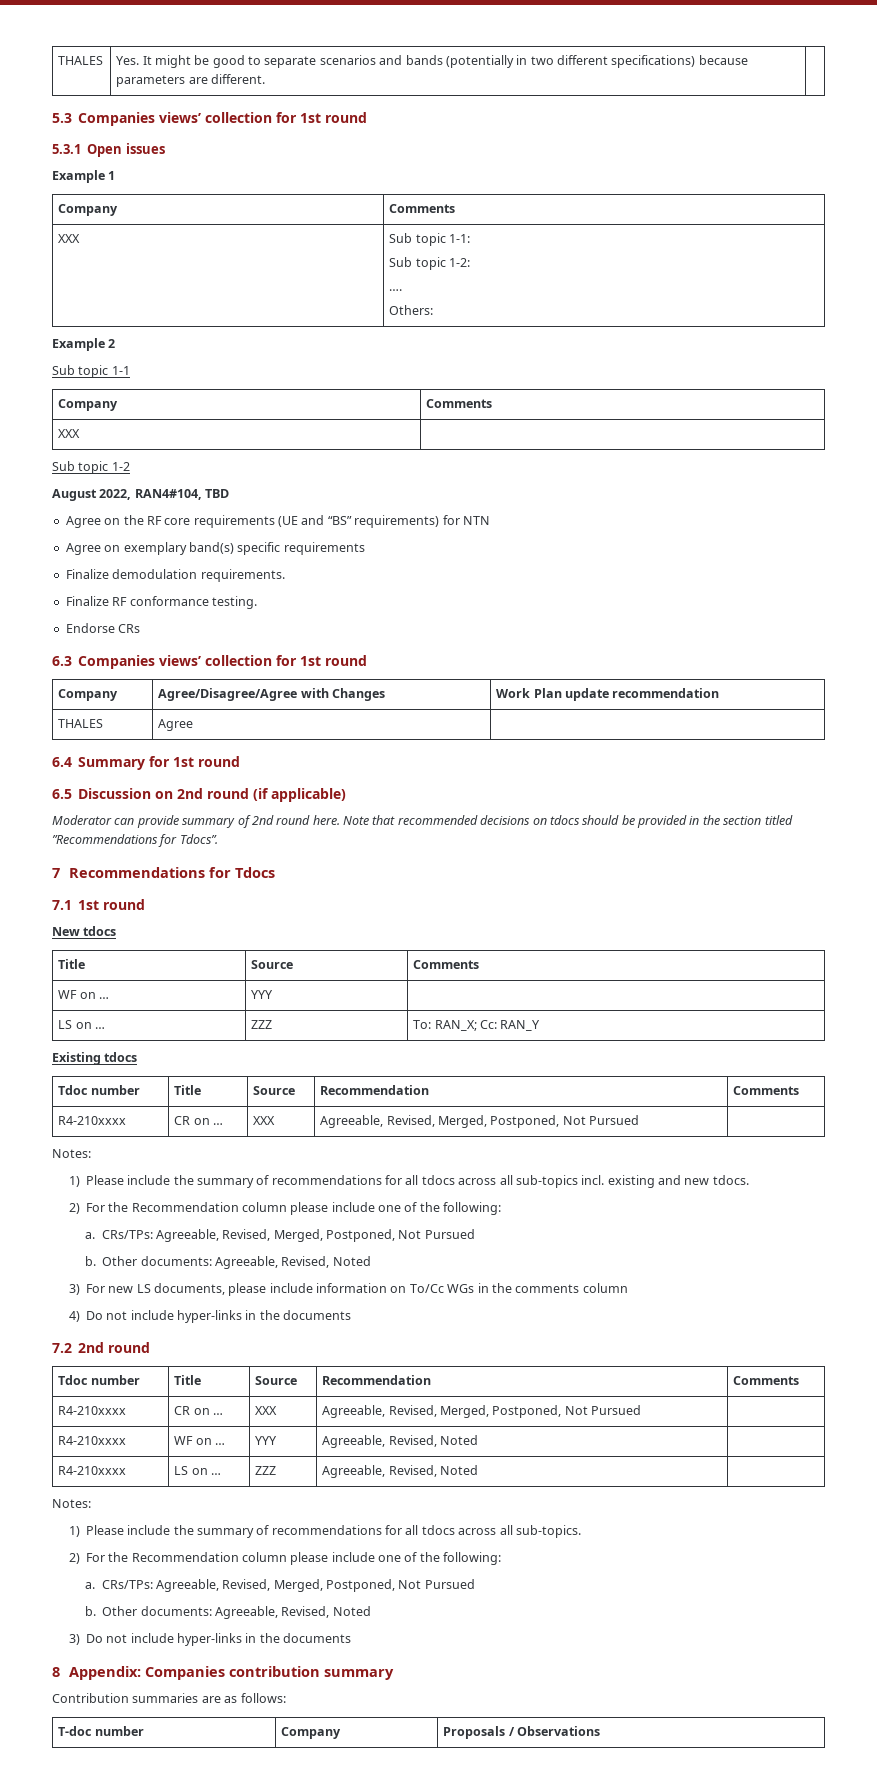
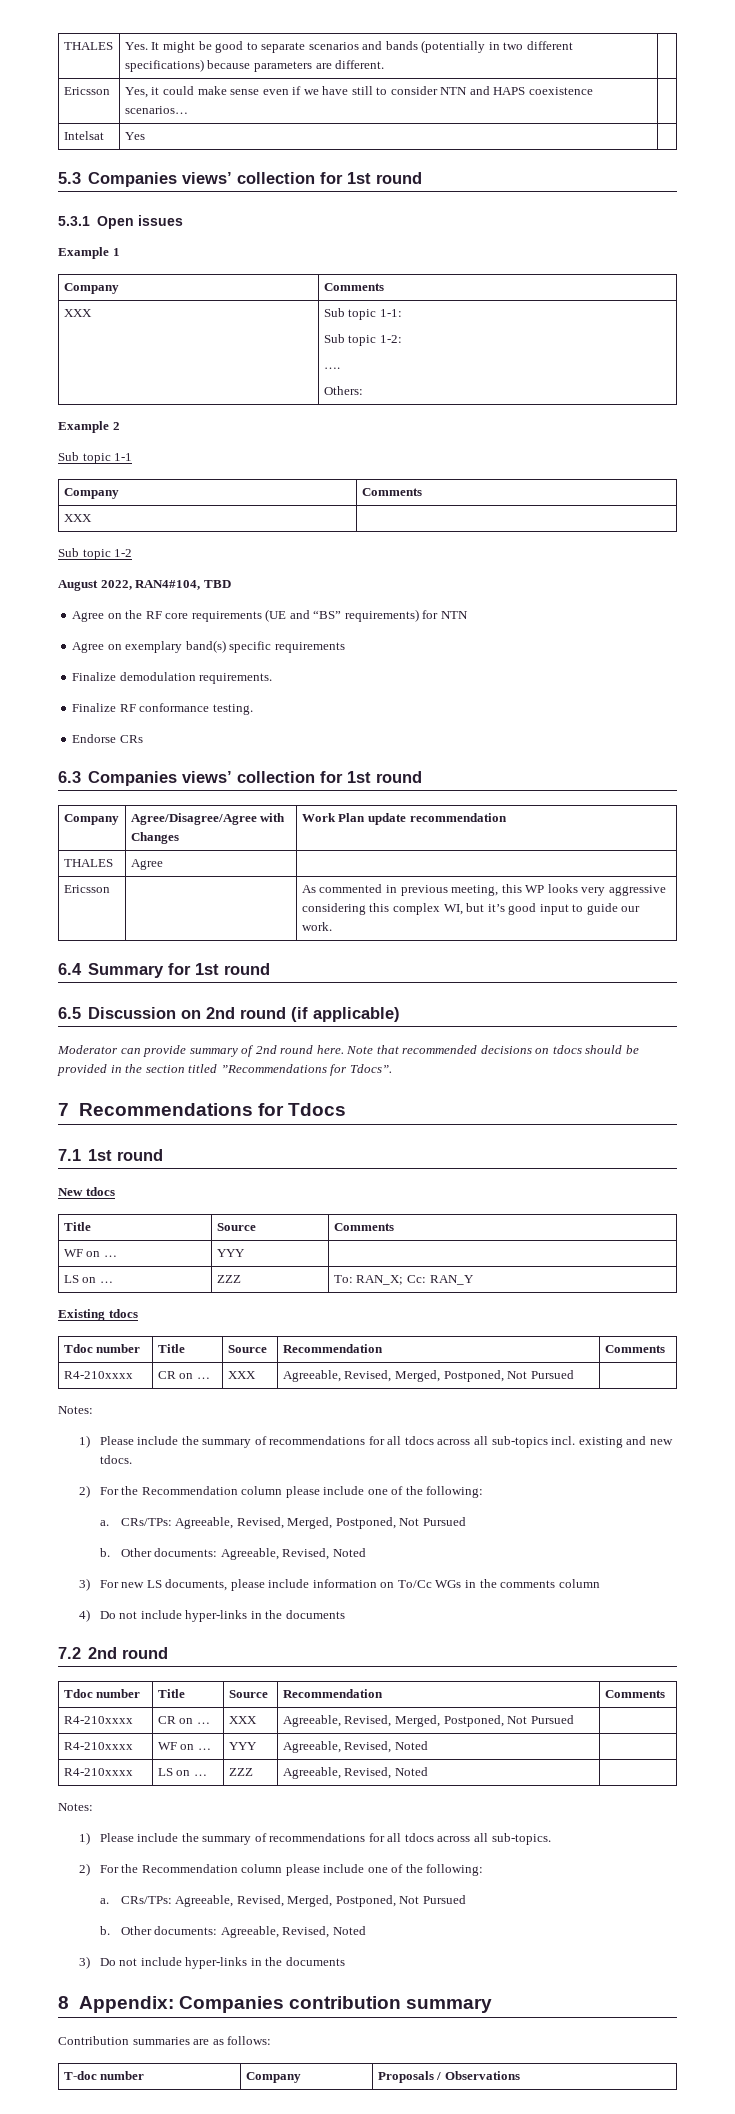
(265, 79) none -> [63,87,110,95] [124,86,593,98] [124,106,188,114] [63,131,104,140] [124,132,145,140] // Ericsson | Yes, it could make sense even if we have still to consider NTN and HAPS coexistence scenarios… | // Intelsat | Yes |
(194, 725) none -> [63,885,110,893] [301,884,666,896] [301,903,641,915] [301,922,332,931] // Ericsson | | As commented in previous meeting, this WP looks very aggressive considering this complex WI, but it’s good input to guide our work.

